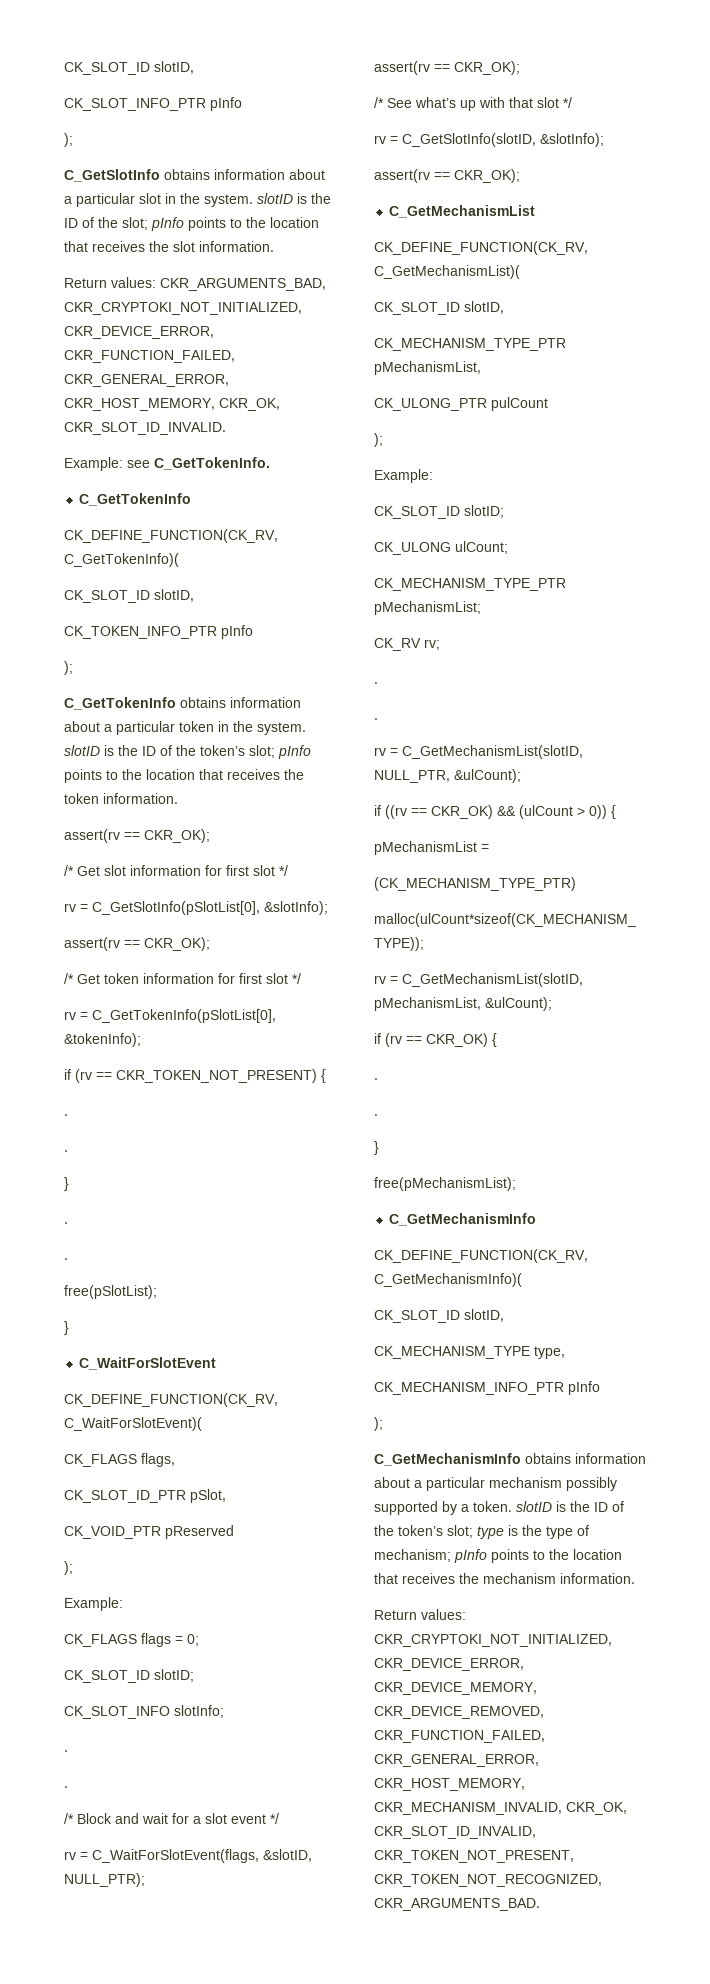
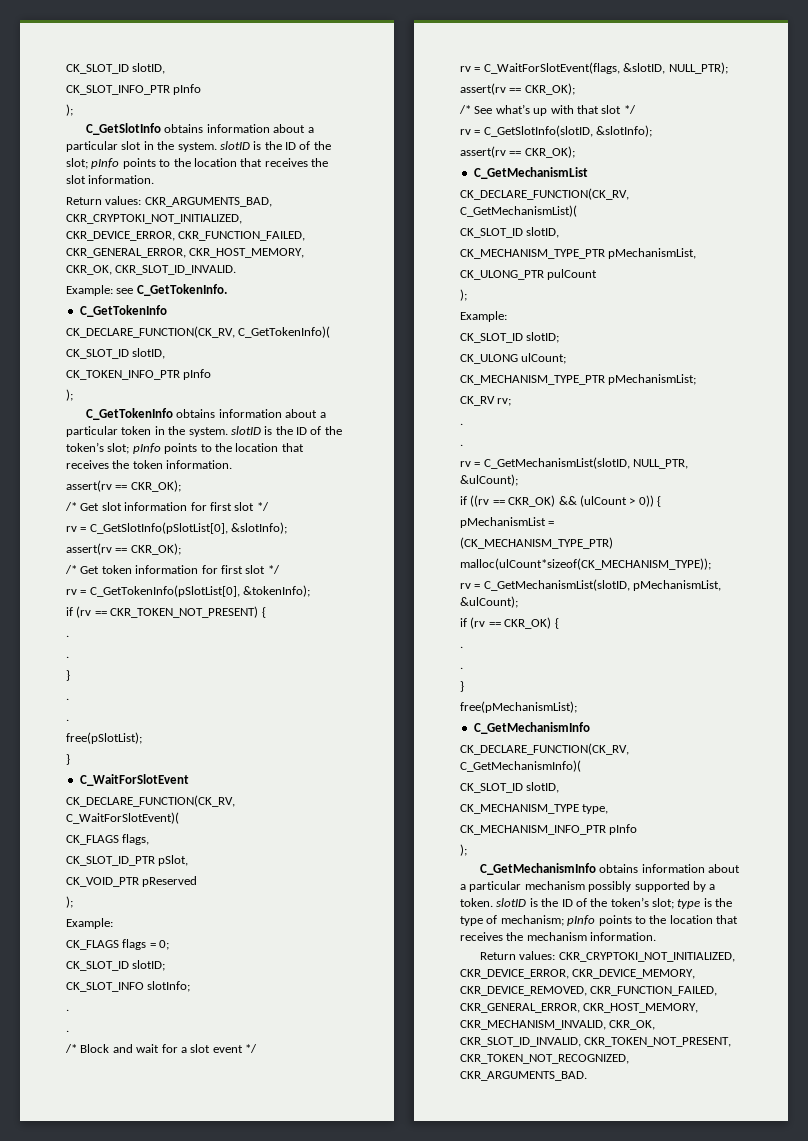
[64,529,278,543] CK_DEFINE_FUNCTION(CK_RV, -> [66,326,235,338] CK_DECLARE_FUNCTION(CK_RV,
[64,1393,278,1407] CK_DEFINE_FUNCTION(CK_RV, -> [66,795,235,807] CK_DECLARE_FUNCTION(CK_RV,
[374,241,588,255] CK_DEFINE_FUNCTION(CK_RV, -> [460,188,629,200] CK_DECLARE_FUNCTION(CK_RV,
[374,1249,588,1263] CK_DEFINE_FUNCTION(CK_RV, -> [460,743,629,755] CK_DECLARE_FUNCTION(CK_RV,

